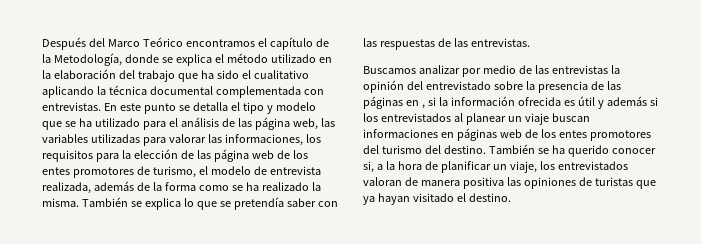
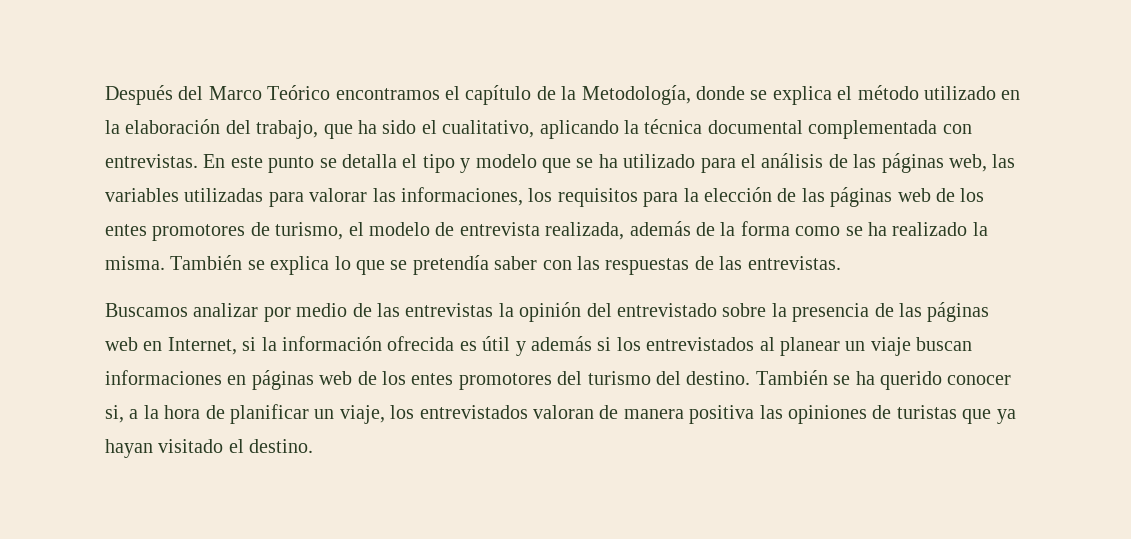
[137,70,175,82] trabajo -> [256,120,319,139] trabajo,
[253,70,309,79] cualitativo -> [442,120,535,138] cualitativo,
[254,117,290,130] página -> [881,153,944,173] páginas
[213,149,249,162] página -> [830,187,893,207] páginas
[405,100,425,109] en , -> [105,337,237,355] web en Internet,

